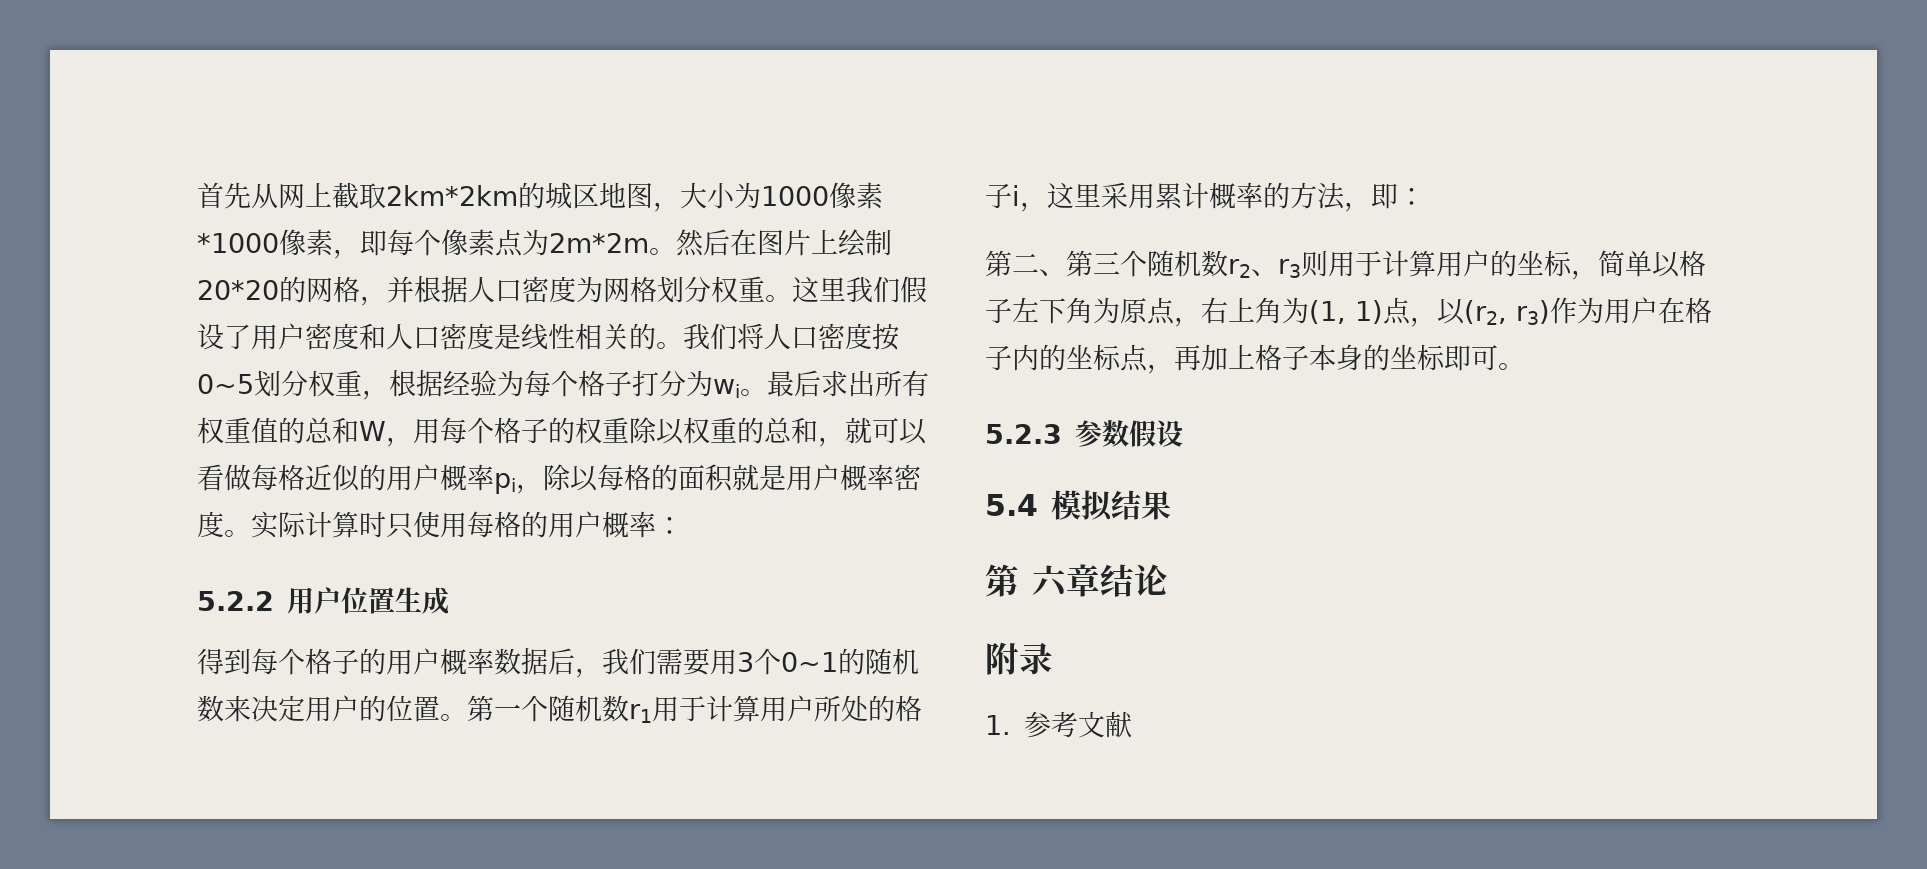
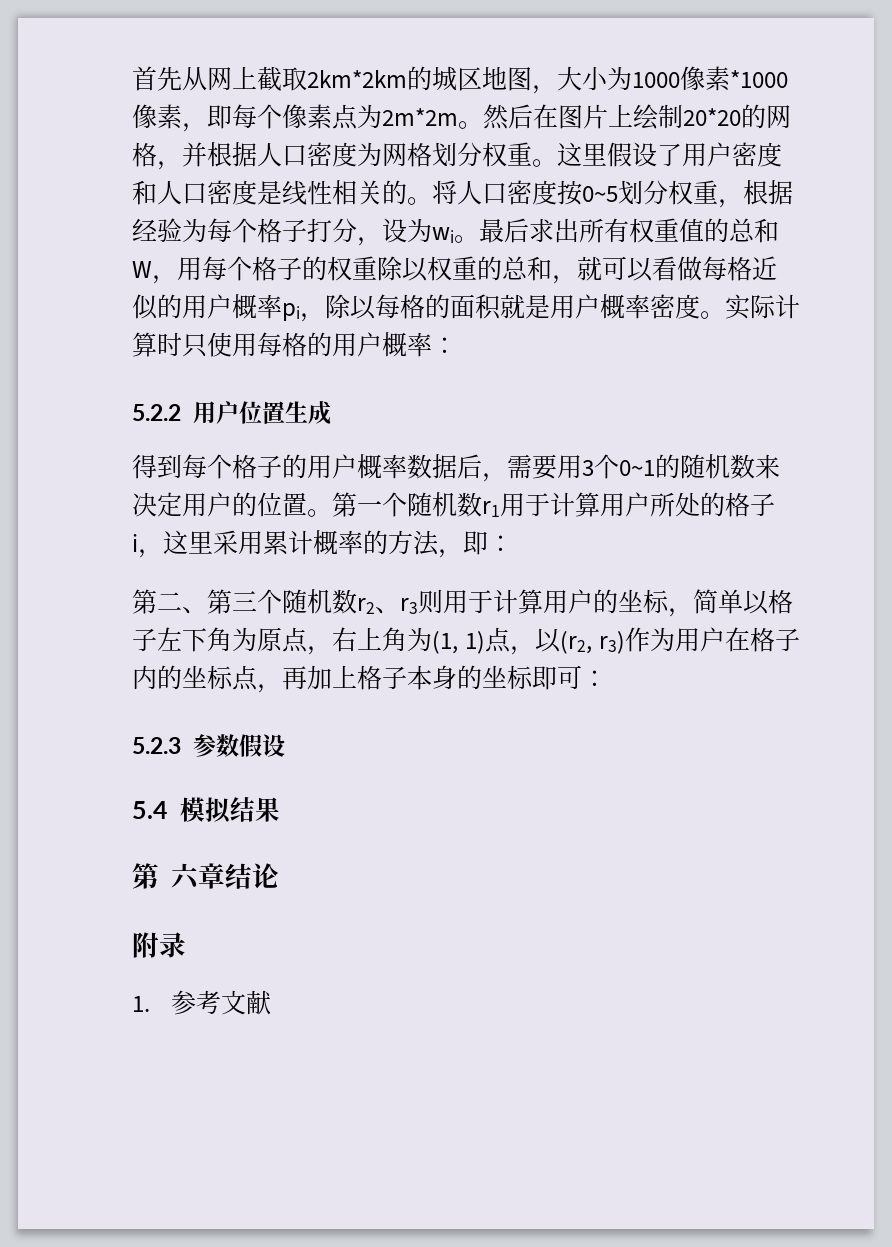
[846,276,900,303] 我们 -> (607, 154) none
[683,323,737,350] 我们 -> (432, 201) none
(686, 383) none -> [357,218,407,246] ，设
[602,648,656,675] 我们 -> (507, 477) none
[1498,363,1525,370] 。 -> [582,670,607,687] ：

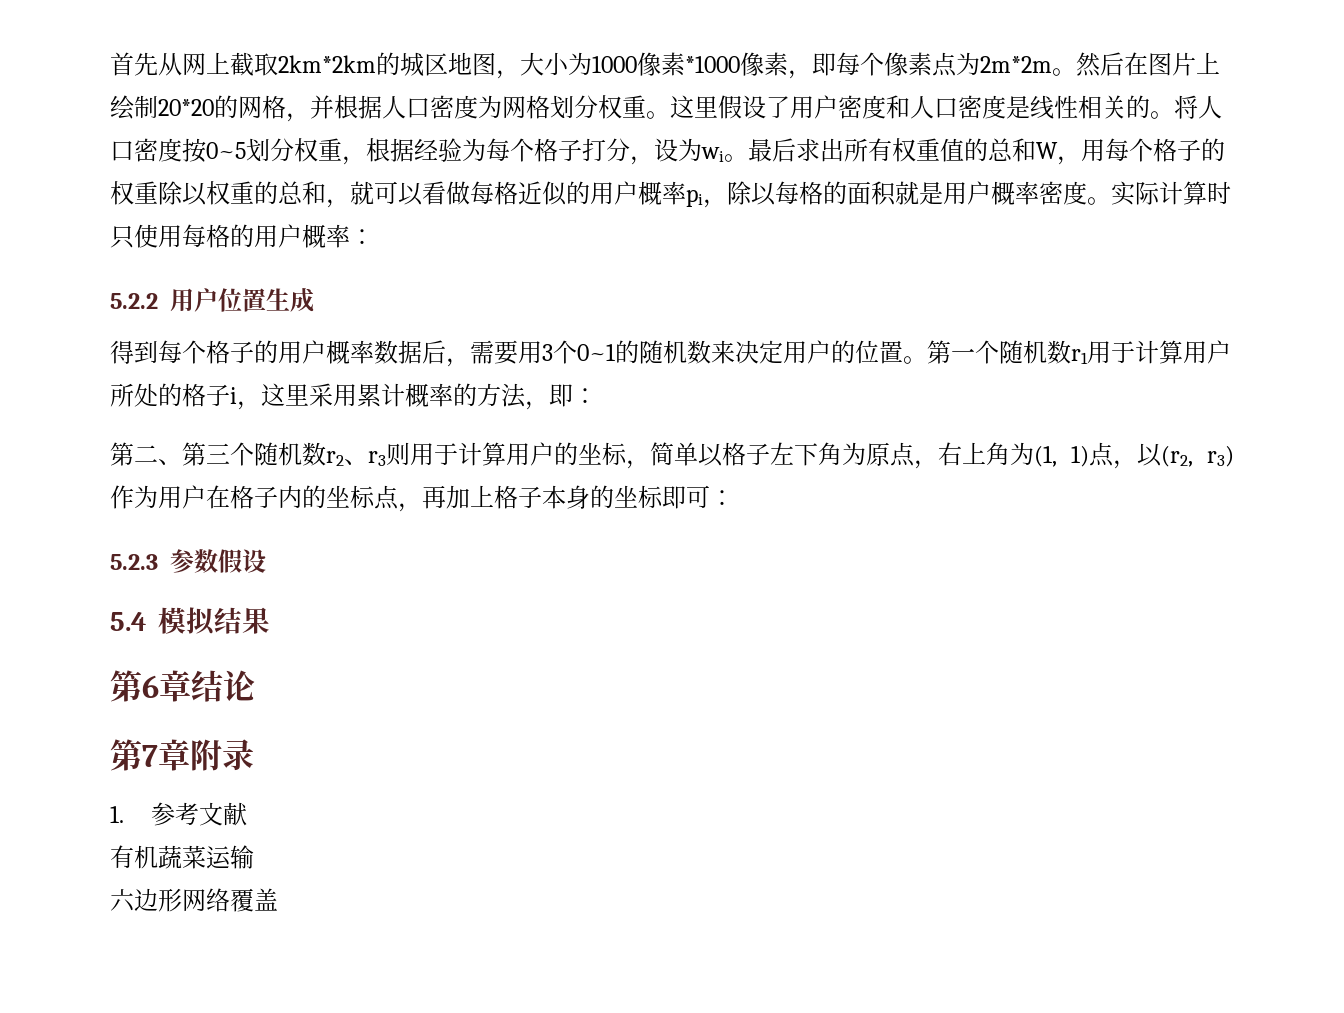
[171,863,201,890] 六 -> [142,675,159,698] 6
(280, 876) none -> [110,739,190,771] 第7章
(272, 1002) none -> [110,845,254,869] [110,888,278,912] // 有机蔬菜运输 // 六边形网络覆盖

